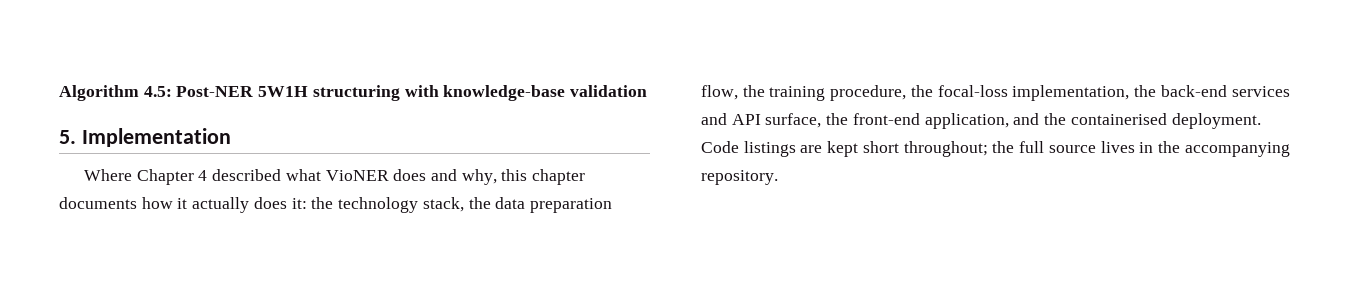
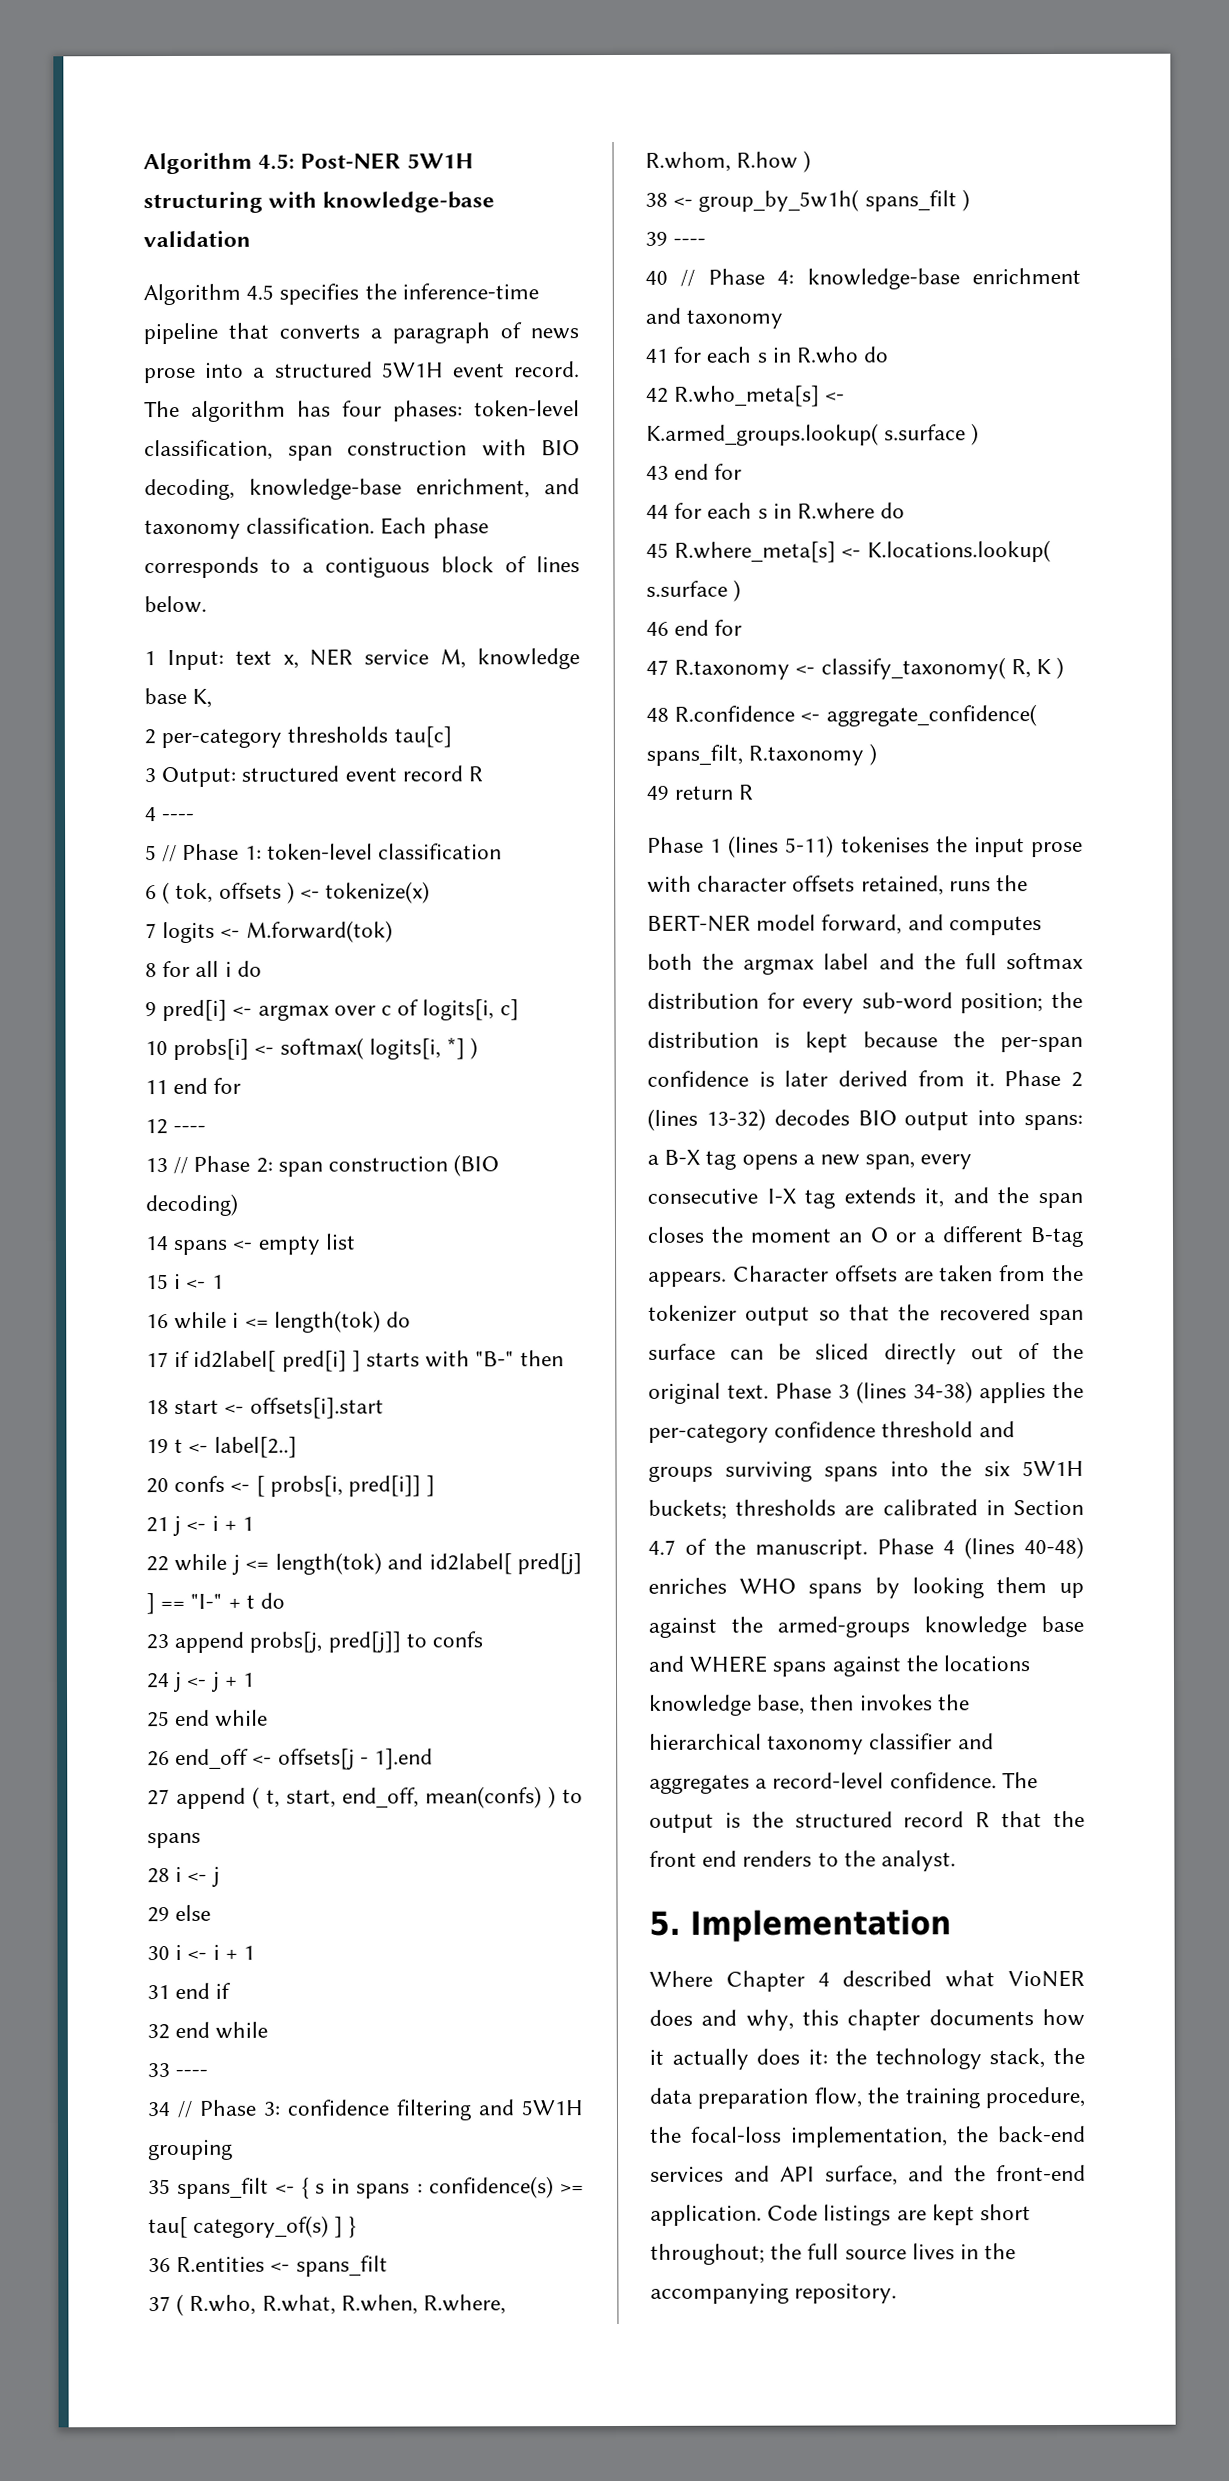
(648, 91) none -> [143,283,539,306] [143,322,579,345] [144,361,580,384] [144,400,580,422] [144,439,580,461] [144,478,580,501] [144,517,489,540] [144,556,580,579] [144,595,207,614] [144,648,580,671] [144,687,213,708] [144,726,452,749] [144,765,484,788] [145,807,196,822] [145,843,503,863] [145,881,431,905] [145,920,393,944] [145,960,262,978] [145,999,519,1022] [145,1037,479,1060] [145,1077,242,1095] [145,1119,207,1135] [145,1154,500,1177] [145,1193,238,1217] [145,1233,356,1255] [146,1273,224,1290] [146,1310,412,1333] [146,1350,564,1372] [146,1397,384,1419] [146,1436,297,1458] [146,1475,436,1497] [146,1515,255,1537] [146,1552,582,1575] [146,1592,286,1615] [146,1631,484,1653] [146,1671,256,1693] [147,1709,269,1728] [147,1748,434,1770] [147,1786,583,1809] [147,1832,201,1849] [147,1866,220,1887] [147,1904,212,1923] [147,1944,256,1961] [147,1982,232,2000] [147,2021,269,2040] [147,2063,209,2078] [147,2099,583,2121] [148,2139,233,2161] [148,2176,584,2199] [148,2215,357,2239] [148,2255,388,2277] [148,2293,507,2316] [645,150,812,173] [645,189,970,212] [645,231,707,246] [645,267,1081,290] [645,307,784,329] [645,346,890,364] [646,385,846,407] [646,423,980,446] [646,463,743,480] [646,502,906,520] [646,540,1051,563] [646,579,742,602] [646,619,743,636] [646,656,1065,680] [646,704,1037,727] [646,743,878,766] [646,784,755,800] [647,835,1083,858] [647,875,1029,896] [647,914,1042,936] [647,952,1083,975] [647,991,1083,1014] [647,1031,1083,1053] [647,1069,1083,1087] [647,1108,1083,1131] [647,1149,973,1170] [647,1187,1083,1209] [647,1226,1084,1248] [648,1264,1084,1287] [648,1304,1084,1326] [648,1342,1084,1365] [648,1381,1084,1404] [648,1421,1015,1443] [648,1460,1084,1482] [648,1499,1084,1520] [648,1536,1084,1560] [648,1577,1084,1599] [648,1615,1084,1638] [648,1655,1031,1677] [649,1694,970,1716] [649,1733,994,1755] [649,1772,1038,1794] [649,1810,1085,1833] [649,1850,957,1872] // Algorithm 4.5 specifies the inference-time pipeline that converts a paragraph of news prose into a structured 5W1H event record. The algorithm has four phases: token-level classification, span construction with BIO decoding, knowledge-base enrichment, and taxonomy classification. Each phase corresponds to a contiguous block of lines below. // 1 Input: text x, NER service M, knowledge base K, // 2 per-category thresholds tau[c] // 3 Output: structured event record R // 4 ---- // 5 // Phase 1: token-level classification // 6 ( tok, offsets ) <- tokenize(x) // 7 logits <- M.forward(tok) // 8 for all i do // 9 pred[i] <- argmax over c of logits[i, c] // 10 probs[i] <- softmax( logits[i, *] ) // 11 end for // 12 ---- // 13 // Phase 2: span construction (BIO decoding) // 14 spans <- empty list // 15 i <- 1 // 16 while i <= length(tok) do // 17 if id2label[ pred[i] ] starts with "B-" then // 18 start <- offsets[i].start // 19 t <- label[2..] // 20 confs <- [ probs[i, pred[i]] ] // 21 j <- i + 1 // 22 while j <= length(tok) and id2label[ pred[j] ] == "I-" + t do // 23 append probs[j, pred[j]] to confs // 24 j <- j + 1 // 25 end while // 26 end_off <- offsets[j - 1].end // 27 append ( t, start, end_off, mean(confs) ) to spans // 28 i <- j // 29 else // 30 i <- i + 1 // 31 end if // 32 end while // 33 ---- // 34 // Phase 3: confidence filtering and 5W1H grouping // 35 spans_filt <- { s in spans : confidence(s) >= tau[ category_of(s) ] } // 36 R.entities <- spans_filt // 37 ( R.who, R.what, R.when, R.where, R.whom, R.how ) // 38 <- group_by_5w1h( spans_filt ) // 39 ---- // 40 // Phase 4: knowledge-base enrichment and taxonomy // 41 for each s in R.who do // 42 R.who_meta[s] <- K.armed_groups.lookup( s.surface ) // 43 end for // 44 for each s in R.where do // 45 R.where_meta[s] <- K.locations.lookup( s.surface ) // 46 end for // 47 R.taxonomy <- classify_taxonomy( R, K ) // 48 R.confidence <- aggregate_confidence( spans_filt, R.taxonomy ) // 49 return R // Phase 1 (lines 5-11) tokenises the input prose with character offsets retained, runs the BERT-NER model forward, and computes both the argmax label and the full softmax distribution for every sub-word position; the distribution is kept because the per-span confidence is later derived from it. Phase 2 (lines 13-32) decodes BIO output into spans: a B-X tag opens a new span, every consecutive I-X tag extends it, and the span closes the moment an O or a different B-tag appears. Character offsets are taken from the tokenizer output so that the recovered span surface can be sliced directly out of the original text. Phase 3 (lines 34-38) applies the per-category confidence threshold and groups surviving spans into the six 5W1H buckets; thresholds are calibrated in Section 4.7 of the manuscript. Phase 4 (lines 40-48) enriches WHO spans by looking them up against the armed-groups knowledge base and WHERE spans against the locations knowledge base, then invokes the hierarchical taxonomy classifier and aggregates a record-level confidence. The output is the structured record R that the front end renders to the analyst.
(822, 120) none -> [908,2165,944,2182] and
[924,113,1261,129] application, and the containerised deployment. -> [650,2204,762,2226] application.

